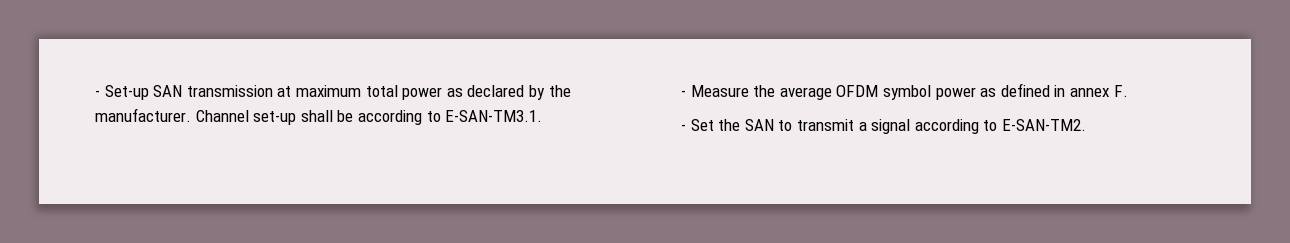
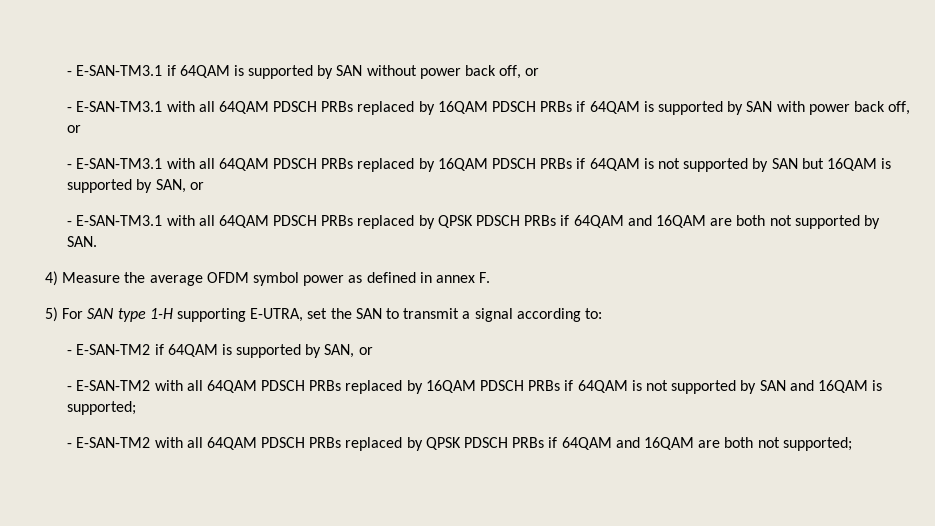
[95,85,571,100] [95,108,543,125] [681,90,687,97] - Set-up SAN transmission at maximum total power as declared by the manufacturer. Channel set-up shall be according to E-SAN-TM3.1. // - -> [67,65,540,79] [67,101,911,115] [67,125,82,133] [67,158,892,172] [67,179,204,193] [67,215,880,229] [67,236,98,247] [45,271,59,286] - E-SAN-TM3.1 if 64QAM is supported by SAN without power back off, or // - E-SAN-TM3.1 with all 64QAM PDSCH PRBs replaced by 16QAM PDSCH PRBs if 64QAM is supported by SAN with power back off, or // - E-SAN-TM3.1 with all 64QAM PDSCH PRBs replaced by 16QAM PDSCH PRBs if 64QAM is not supported by SAN but 16QAM is supported by SAN, or // - E-SAN-TM3.1 with all 64QAM PDSCH PRBs replaced by QPSK PDSCH PRBs if 64QAM and 16QAM are both not supported by SAN. // 4)
[681,119,714,131] - Set -> [45,307,328,322] 5) For SAN type 1-H supporting E-UTRA, set
[983,119,1086,131] to E-SAN-TM2. -> [584,308,602,319] [67,344,373,358] [67,380,883,394] [67,401,137,415] [67,437,852,451] to: // - E-SAN-TM2 if 64QAM is supported by SAN, or // - E-SAN-TM2 with all 64QAM PDSCH PRBs replaced by 16QAM PDSCH PRBs if 64QAM is not supported by SAN and 16QAM is supported; // - E-SAN-TM2 with all 64QAM PDSCH PRBs replaced by QPSK PDSCH PRBs if 64QAM and 16QAM are both not supported;

